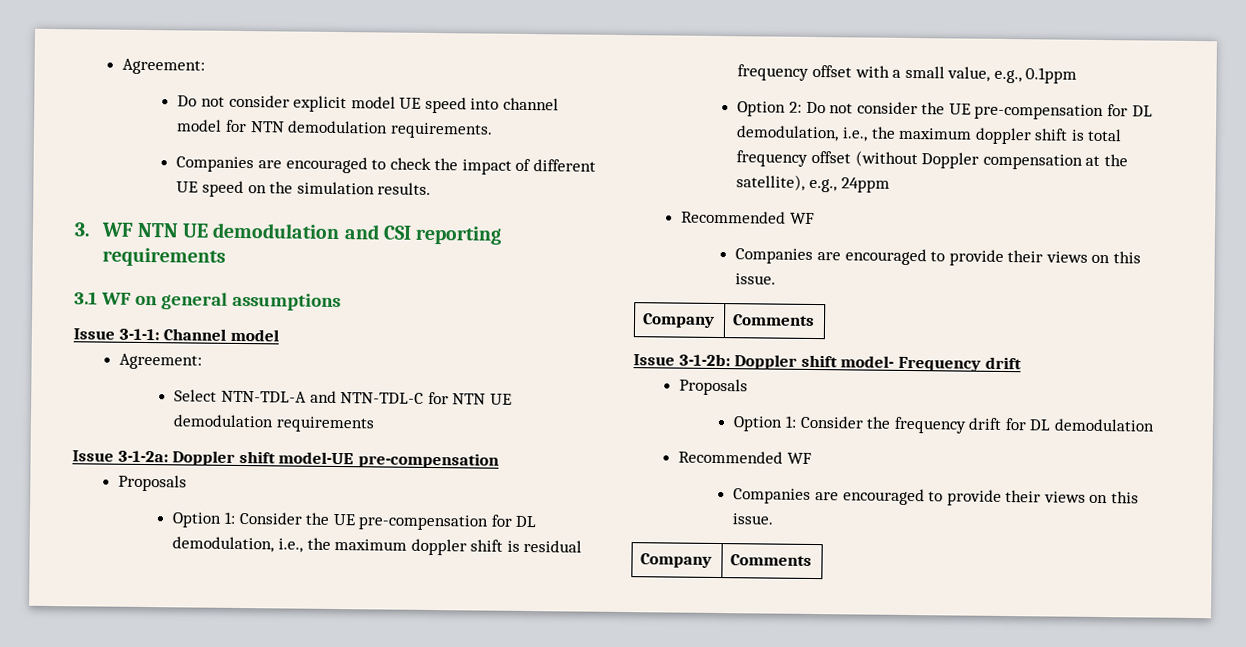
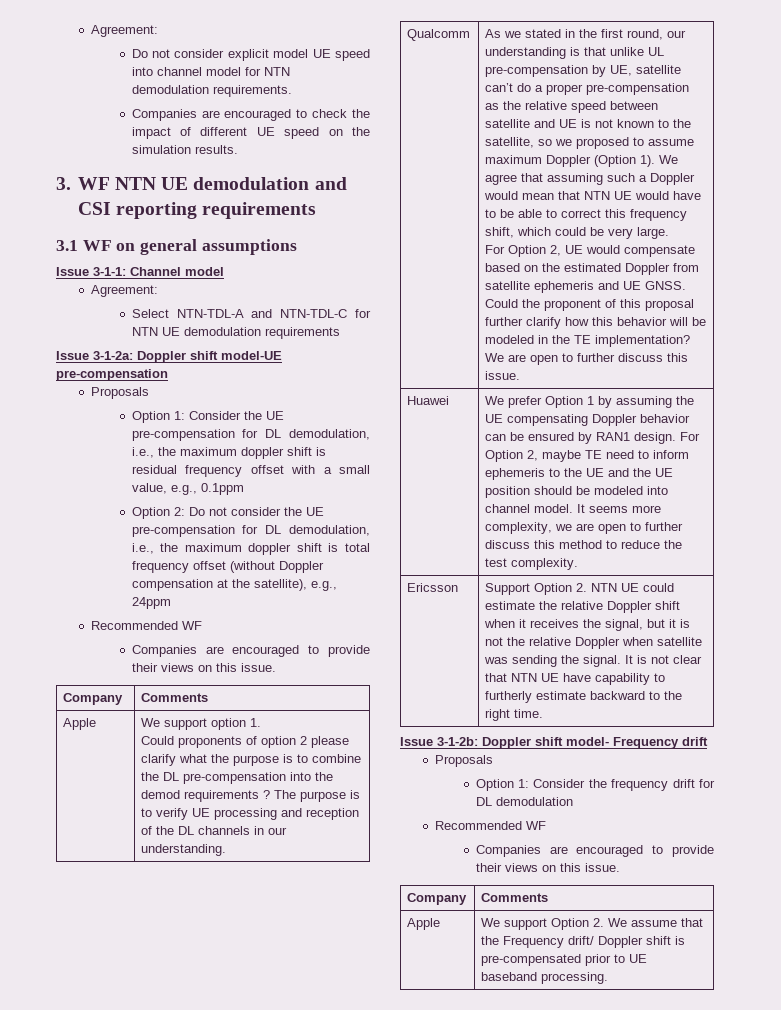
(816, 320) none -> [63,718,97,730] [141,718,262,730] [141,736,350,748] [141,754,362,766] [141,772,334,784] [141,790,361,802] [141,808,360,820] [141,826,288,835] [141,844,227,856] [407,29,471,41] [485,29,687,40] [485,47,665,59] [485,65,682,77] [485,83,690,95] [485,101,659,113] [485,119,692,128] [485,137,695,149] [485,155,679,167] [485,173,696,185] [484,191,702,200] [485,209,688,221] [485,227,670,239] [485,245,696,257] [485,263,700,275] [485,281,687,293] [485,299,695,311] [485,317,707,329] [485,335,691,347] [485,353,689,365] [485,371,521,380] [407,396,450,405] [485,396,695,408] [485,414,691,426] [485,432,701,444] [485,450,690,462] [485,468,674,480] [485,486,669,498] [485,504,662,513] [485,522,684,534] [485,540,683,549] [485,558,579,570] [407,583,459,592] [485,583,675,595] [485,601,681,613] [484,619,691,631] [485,637,703,649] [484,655,703,667] [485,673,666,685] [485,691,683,703] [485,709,544,721] // Apple | We support option 1. // Could proponents of option 2 please clarify what the purpose is to combine the DL pre-compensation into the demod requirements ? The purpose is to verify UE processing and reception of the DL channels in our understanding. // Qualcomm | As we stated in the first round, our understanding is that unlike UL pre-compensation by UE, satellite can’t do a proper pre-compensation as the relative speed between satellite and UE is not known to the satellite, so we proposed to assume maximum Doppler (Option 1). We agree that assuming such a Doppler would mean that NTN UE would have to be able to correct this frequency shift, which could be very large. // For Option 2, UE would compensate based on the estimated Doppler from satellite ephemeris and UE GNSS. Could the proponent of this proposal further clarify how this behavior will be modeled in the TE implementation? We are open to further discuss this issue. // Huawei | We prefer Option 1 by assuming the UE compensating Doppler behavior can be ensured by RAN1 design. For Option 2, maybe TE need to inform ephemeris to the UE and the UE position should be modeled into channel model. It seems more complexity, we are open to further discuss this method to reduce the test complexity. // Ericsson | Support Option 2. NTN UE could estimate the relative Doppler shift when it receives the signal, but it is not the relative Doppler when satellite was sending the signal. It is not clear that NTN UE have capability to furtherly estimate backward to the right time.
(813, 560) none -> [407,918,441,930] [481,918,704,930] [481,936,686,948] [481,954,648,966] [481,972,609,984] // Apple | We support Option 2. We assume that the Frequency drift/ Doppler shift is pre-compensated prior to UE baseband processing.

